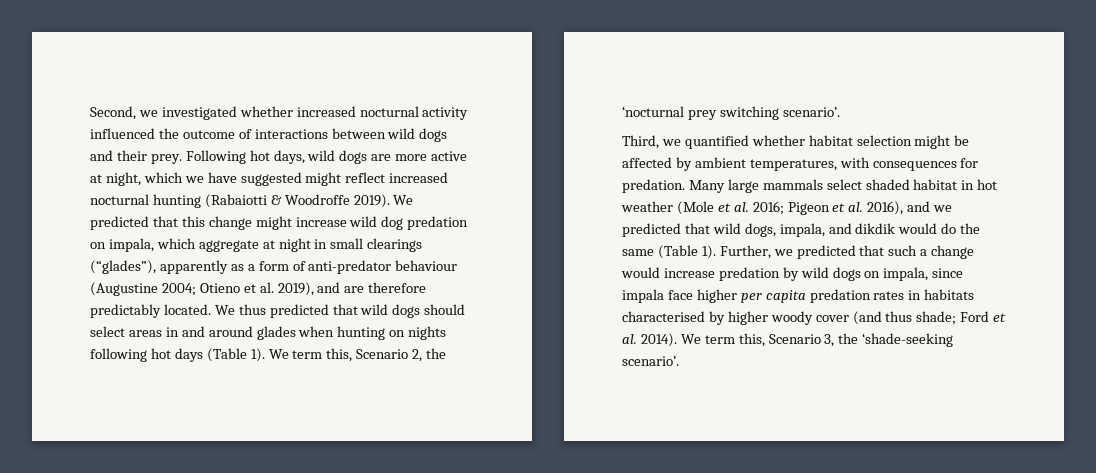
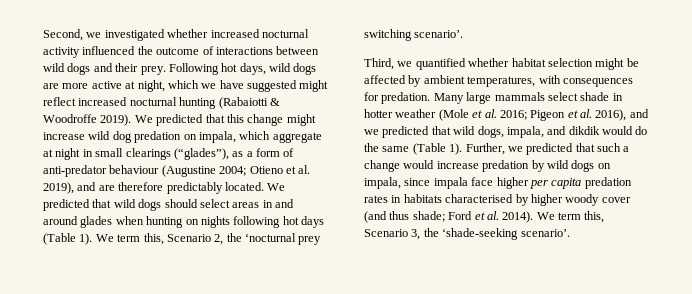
[159,260,228,274] apparently -> (229, 154) none
[238,304,266,315] thus -> (286, 187) none
[865,179,998,190] shaded habitat in hot -> [580,92,623,101] [364,109,393,118] shade in hotter

